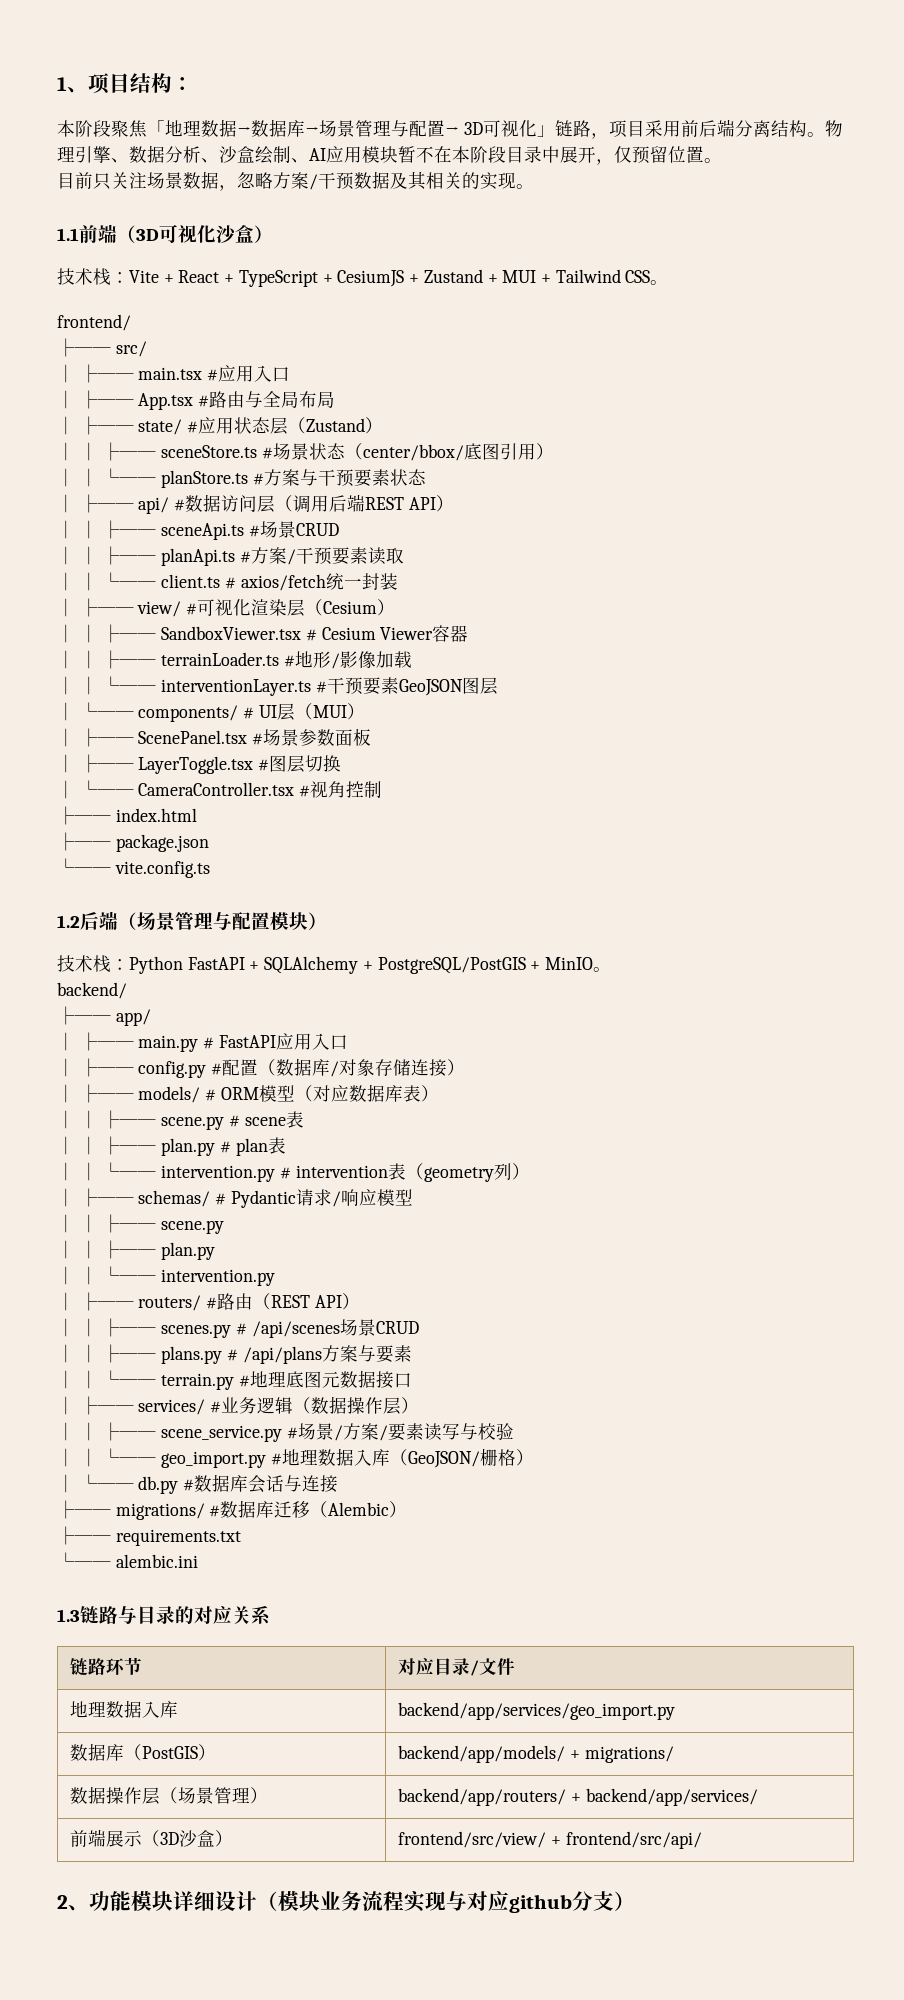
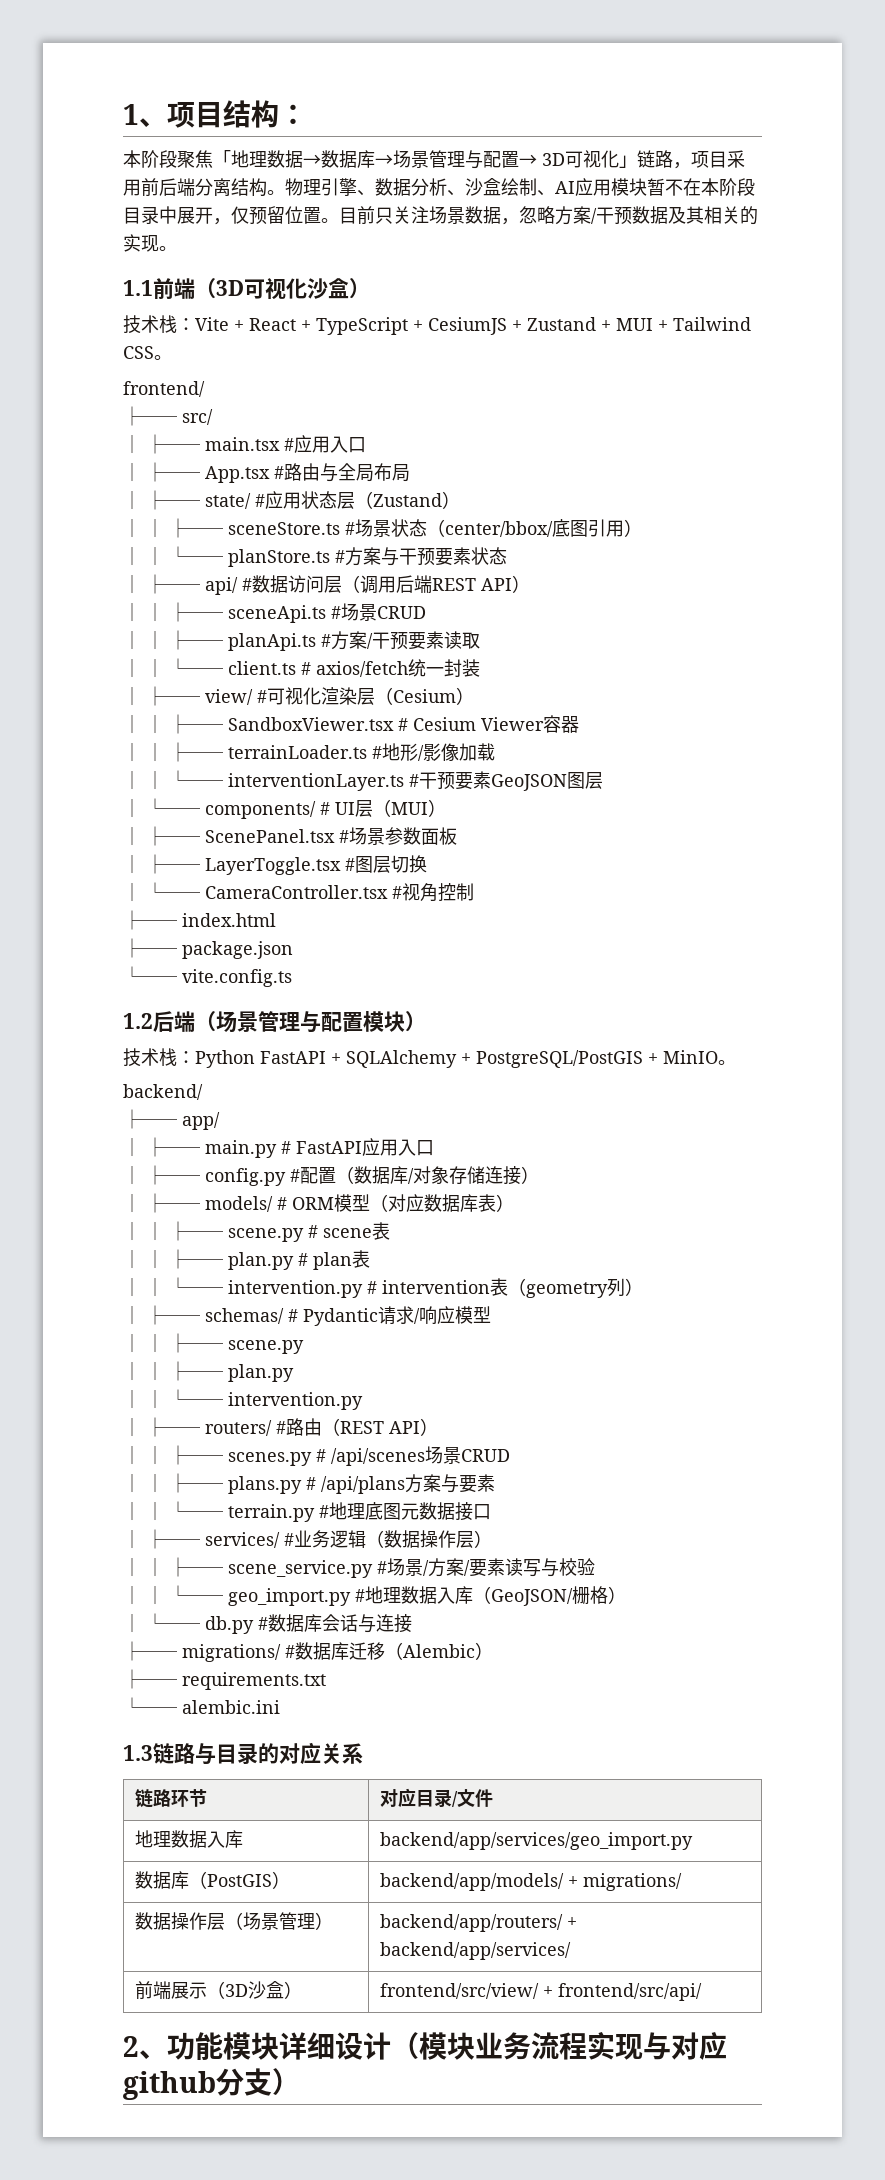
(722, 160) // -> (339, 220) none

